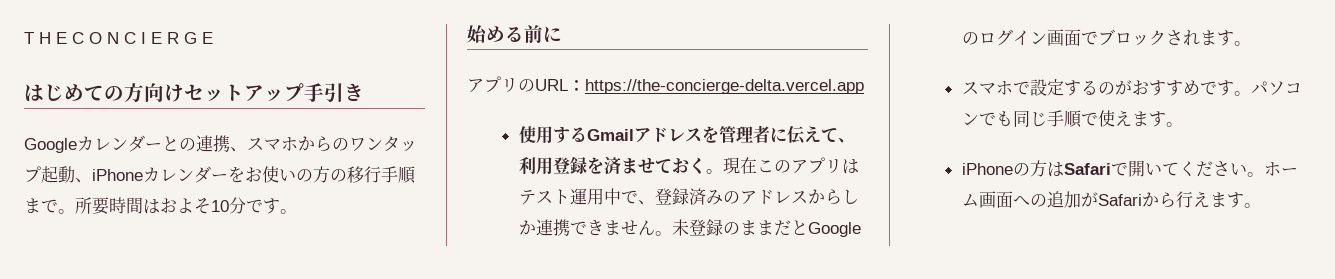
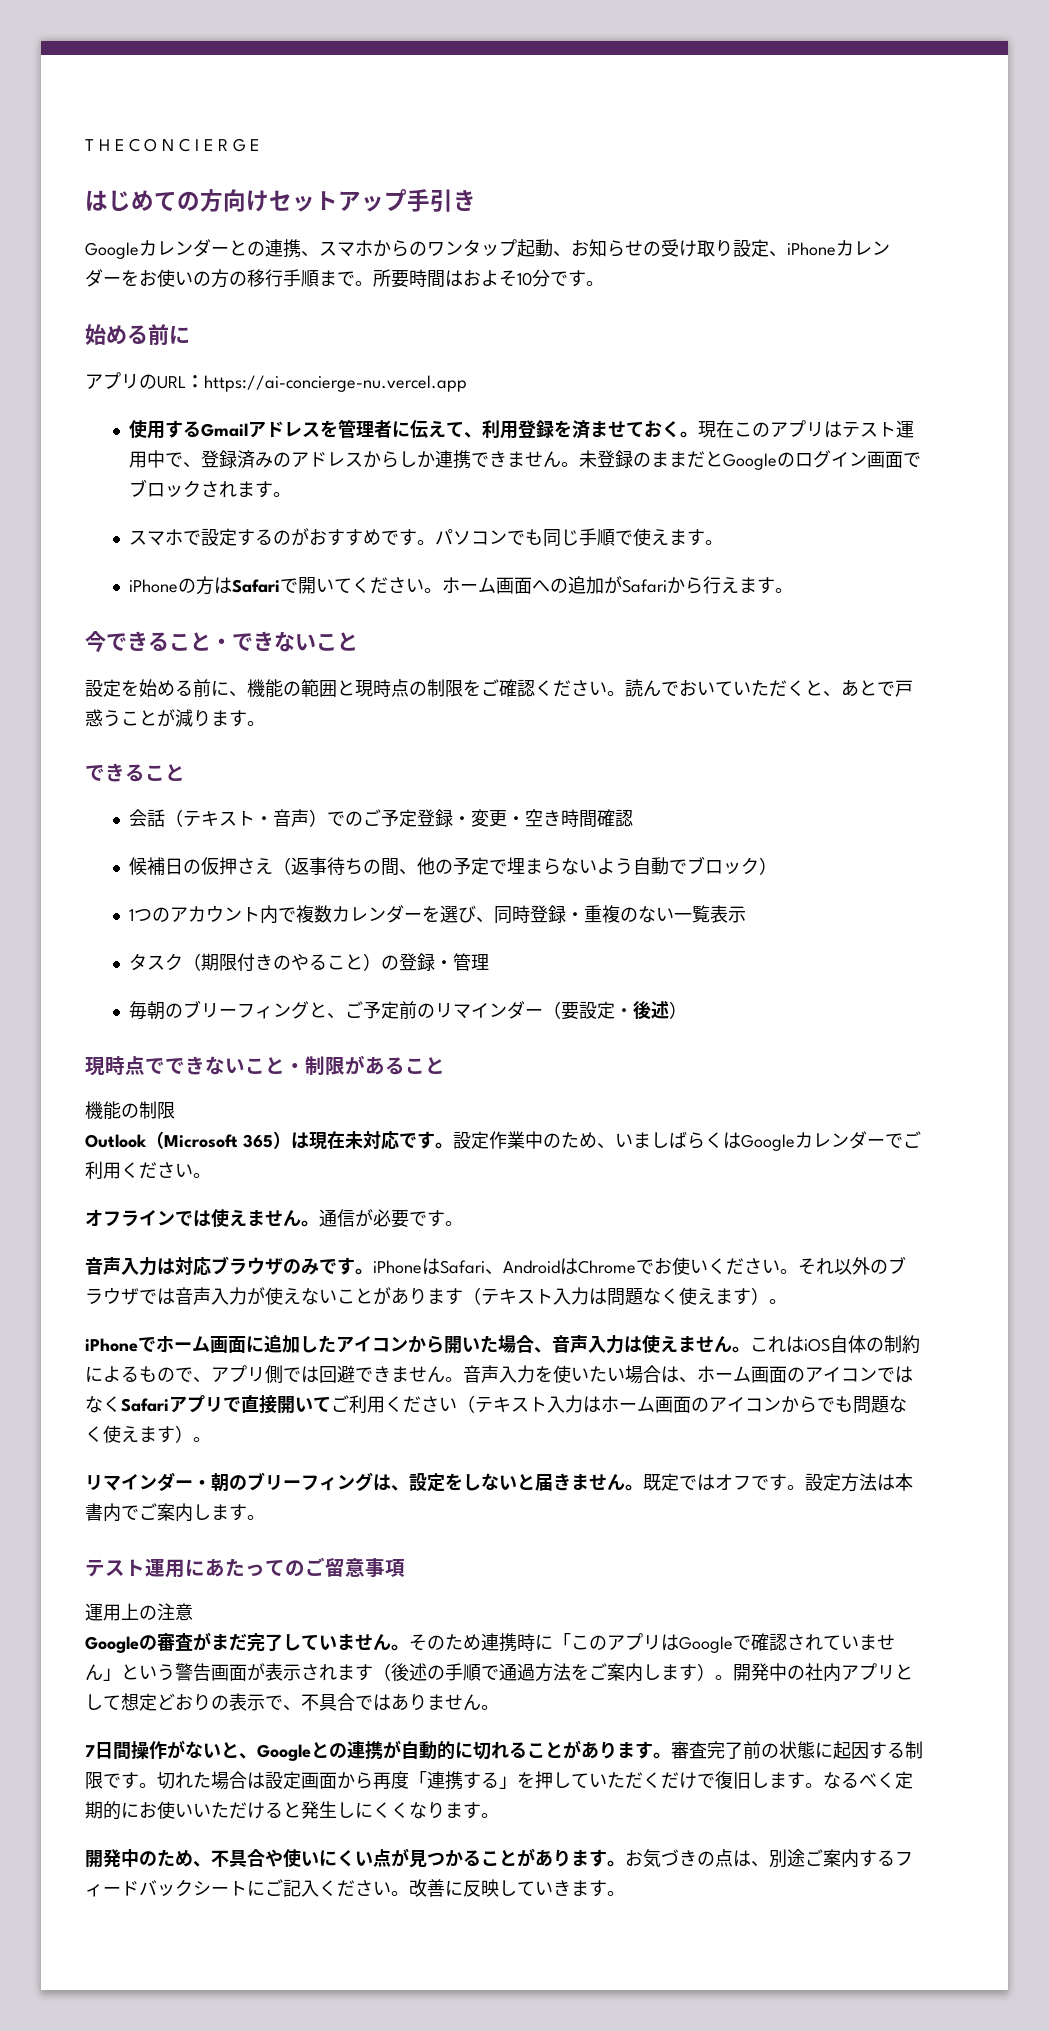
(92, 180) none -> [571,239,787,257] お知らせの受け取り設定、
[585,79,864,94] https://the-concierge-delta.vercel.app -> [204,375,467,392] https://ai-concierge-nu.vercel.app
(1261, 205) none -> [85,631,358,652] [85,679,913,698] [85,709,265,727] [85,763,185,782] [129,809,634,828] [129,856,778,876] [129,905,747,924] [129,953,490,972] [129,1000,688,1020] [85,1055,445,1076] [85,1101,175,1120] [85,1131,921,1151] [85,1161,211,1179] [85,1209,463,1228] [85,1256,906,1276] [85,1287,787,1306] [85,1334,920,1354] [85,1365,913,1384] [85,1395,907,1414] [85,1425,211,1443] [85,1472,913,1492] [85,1503,265,1522] [85,1557,405,1578] [85,1603,193,1621] [85,1632,895,1653] [85,1663,913,1682] [85,1693,499,1711] [85,1740,923,1761] [85,1771,913,1790] [85,1801,499,1820] [85,1848,913,1868] [85,1879,625,1897] // 今できること・できないこと // 設定を始める前に、機能の範囲と現時点の制限をご確認ください。読んでおいていただくと、あとで戸惑うことが減ります。 // できること // 会話（テキスト・音声）でのご予定登録・変更・空き時間確認 // 候補日の仮押さえ（返事待ちの間、他の予定で埋まらないよう自動でブロック） // 1つのアカウント内で複数カレンダーを選び、同時登録・重複のない一覧表示 // タスク（期限付きのやること）の登録・管理 // 毎朝のブリーフィングと、ご予定前のリマインダー（要設定・後述） // 現時点でできないこと・制限があること // 機能の制限 // Outlook（Microsoft 365）は現在未対応です。設定作業中のため、いましばらくはGoogleカレンダーでご利用ください。 // オフラインでは使えません。通信が必要です。 // 音声入力は対応ブラウザのみです。iPhoneはSafari、AndroidはChromeでお使いください。それ以外のブラウザでは音声入力が使えないことがあります（テキスト入力は問題なく使えます）。 // iPhoneでホーム画面に追加したアイコンから開いた場合、音声入力は使えません。これはiOS自体の制約によるもので、アプリ側では回避できません。音声入力を使いたい場合は、ホーム画面のアイコンではなくSafariアプリで直接開いてご利用ください（テキスト入力はホーム画面のアイコンからでも問題なく使えます）。 // リマインダー・朝のブリーフィングは、設定をしないと届きません。既定ではオフです。設定方法は本書内でご案内します。 // テスト運用にあたってのご留意事項 // 運用上の注意 // Googleの審査がまだ完了していません。そのため連携時に「このアプリはGoogleで確認されていません」という警告画面が表示されます（後述の手順で通過方法をご案内します）。開発中の社内アプリとして想定どおりの表示で、不具合ではありません。 // 7日間操作がないと、Googleとの連携が自動的に切れることがあります。審査完了前の状態に起因する制限です。切れた場合は設定画面から再度「連携する」を押していただくだけで復旧します。なるべく定期的にお使いいただけると発生しにくくなります。 // 開発中のため、不具合や使いにくい点が見つかることがあります。お気づきの点は、別途ご案内するフィードバックシートにご記入ください。改善に反映していきます。

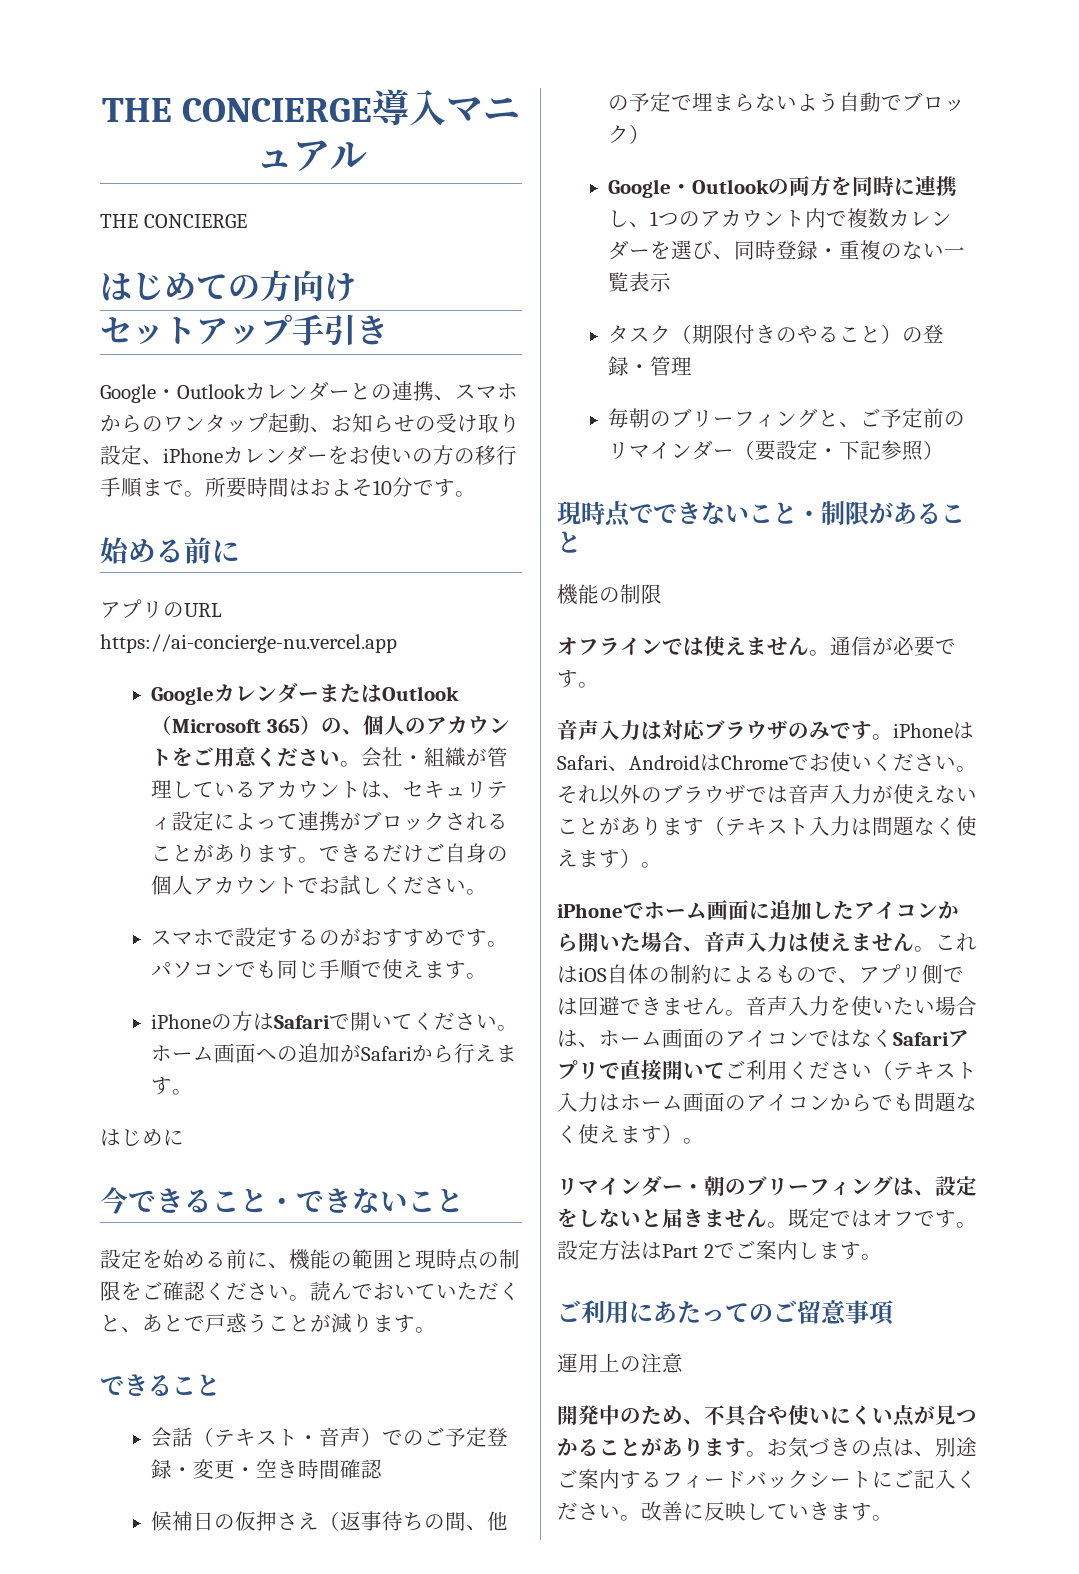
[85,138,260,152] T H E C O N C I E R G E -> [102,89,520,126] [255,140,367,171] [100,214,247,228] THE CONCIERGE導入マニュアル // THE CONCIERGE
(269, 201) none -> (356, 287) //
(139, 250) none -> [156,384,246,399] ・Outlook
[186,375,204,388] ： -> (222, 610) none
[129,419,915,439] [129,450,922,470] [129,479,274,498] 使用するGmailアドレスを管理者に伝えて、利用登録を済ませておく。現在このアプリはテスト運用中で、登録済みのアドレスからしか連携できません。未登録のままだとGoogleのログイン画面でブロックされます -> [151,683,460,705] [151,715,510,735] [151,747,509,768] [151,780,509,799] [151,811,509,831] [151,843,509,863] [151,875,467,895] GoogleカレンダーまたはOutlook（Microsoft 365）の、個人のアカウントをご用意ください。会社・組織が管理しているアカウントは、セキュリティ設定によって連携がブロックされることがあります。できるだけご自身の個人アカウントでお試しください
(794, 590) none -> [100,1129,184,1146] // はじめに
(778, 866) none -> [608,175,958,198] [608,210,651,228] Google・Outlookの両方を同時に連携し、
[633,1001,670,1020] 後述 -> [839,440,924,461] 下記参照
[85,1131,921,1151] [85,1161,211,1179] // Outlook（Microsoft 365）は現在未対応です。設定作業中のため、いましばらくはGoogleカレンダーでご利用ください。 -> (662, 594) none
[895,1473,913,1491] [85,1503,121,1522] 本書内 -> [662,1244,714,1258] Part 2
[85,1558,165,1577] テスト運 -> [557,1300,605,1324] ご利
[85,1632,895,1653] [85,1663,913,1682] [85,1693,499,1711] [85,1740,923,1761] [85,1771,913,1790] [85,1801,499,1820] // Googleの審査がまだ完了していません。そのため連携時に「このアプリはGoogleで確認されていません」という警告画面が表示されます（後述の手順で通過方法をご案内します）。開発中の社内アプリとして想定どおりの表示で、不具合ではありません。 // 7日間操作がないと、Googleとの連携が自動的に切れることがあります。審査完了前の状態に起因する制限です。切れた場合は設定画面から再度「連携する」を押していただくだけで復旧します。なるべく定期的にお使いいただけると発生しにくくなります。 -> (683, 1363) none

